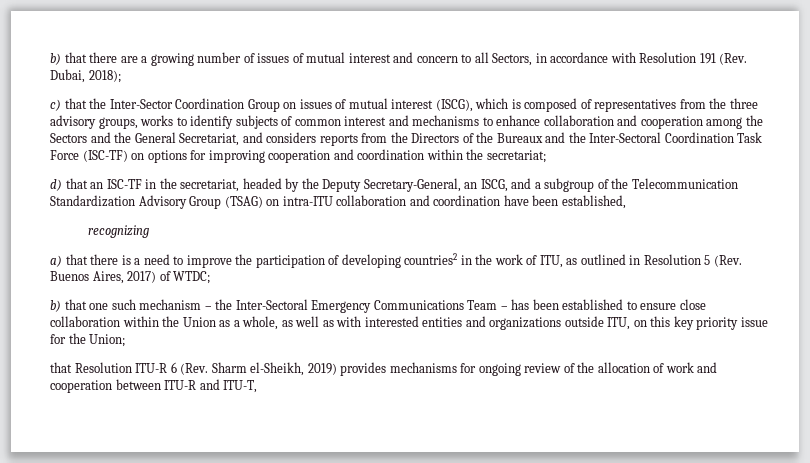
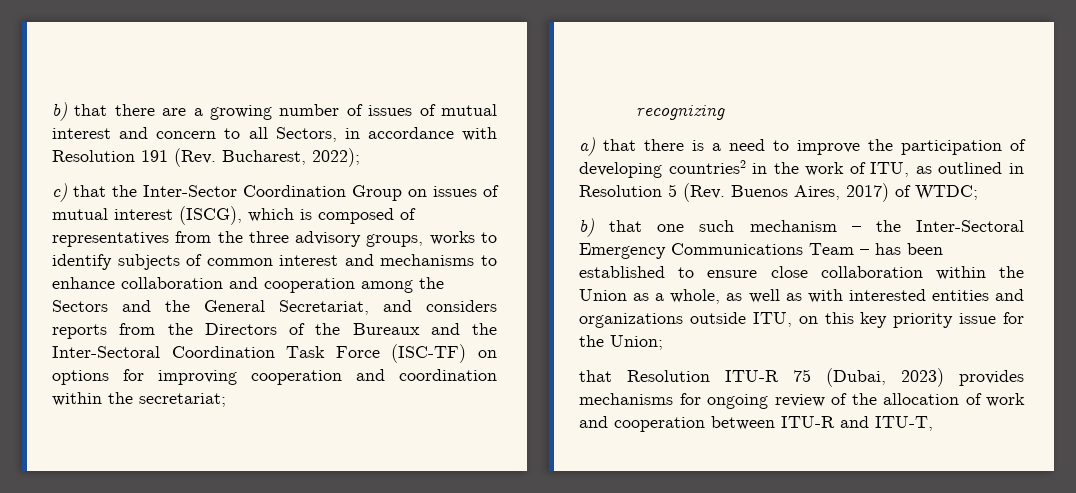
[50,69,121,83] Dubai, 2018); -> [222,148,360,167] Bucharest, 2022);
[50,178,738,192] [50,195,626,209] // d) that an ISC-TF in the secretariat, headed by the Deputy Secretary-General, an ISCG, and a subgroup of the Telecommunication Standardization Advisory Group (TSAG) on intra-ITU collaboration and coordination have been established, -> (226, 400) none
[170,362,337,376] 6 (Rev. Sharm el-Sheikh, 2019) -> [793,368,944,387] 75 (Dubai, 2023)

